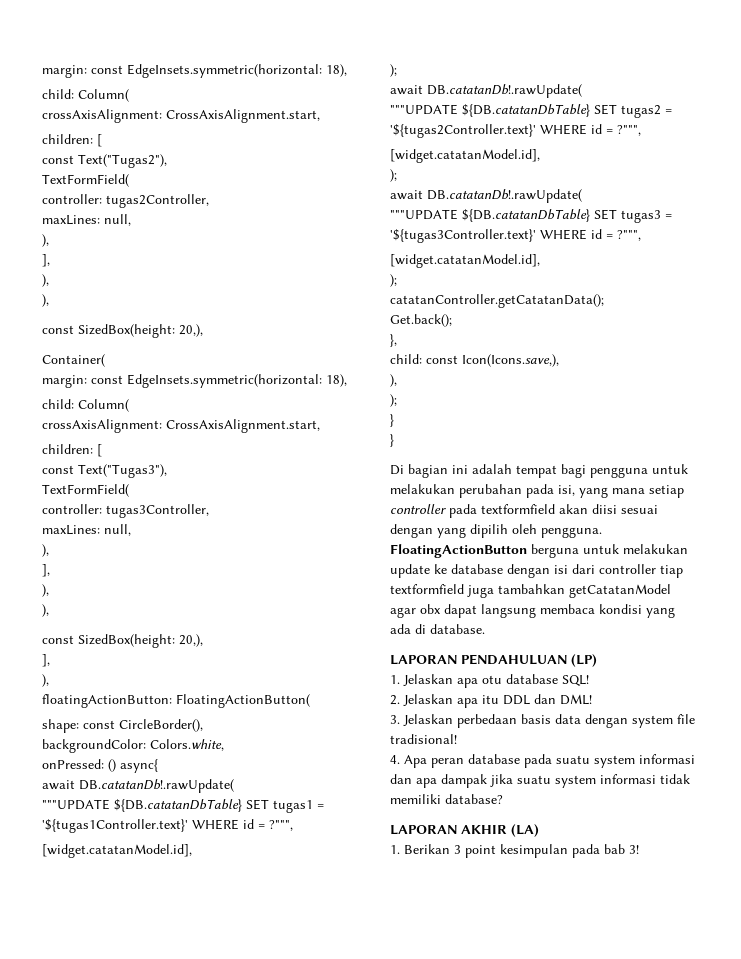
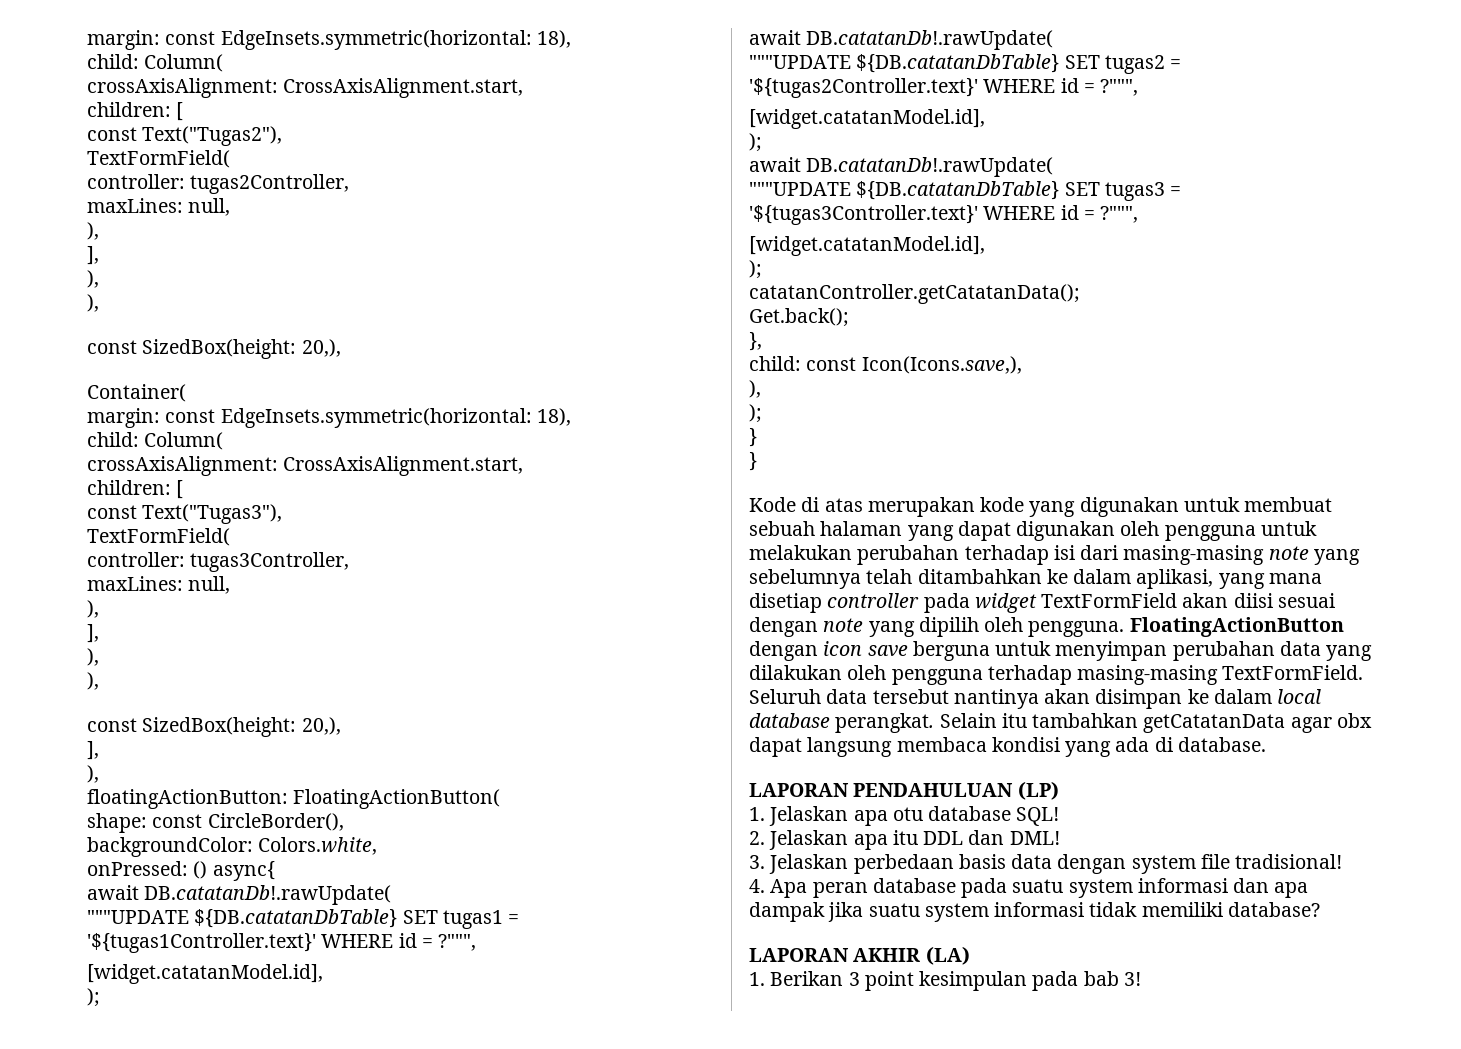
[390,464,688,478] [390,484,575,498] Di bagian ini adalah tempat bagi pengguna untuk melakukan perubahan pada isi, -> [749,497,1333,517] [749,521,1317,541] [749,545,1360,565] [749,569,1214,589] Kode di atas merupakan kode yang digunakan untuk membuat sebuah halaman yang dapat digunakan oleh pengguna untuk melakukan perubahan terhadap isi dari masing-masing note yang sebelumnya telah ditambahkan ke dalam aplikasi,
[649,485,684,498] setiap -> [749,593,822,613] disetiap
[481,504,555,514] textformfield -> [974,593,1178,613] widget TextFormField
(433, 531) none -> [823,618,864,632] note
[531,544,688,558] [390,564,683,578] [390,584,671,598] berguna untuk melakukan update ke database dengan isi dari controller tiap textformfield juga tambahkan getCatatanModel -> [749,641,1373,661] [749,665,1364,685] [749,689,1322,709] [749,713,1286,733] dengan icon save berguna untuk menyimpan perubahan data yang dilakukan oleh pengguna terhadap masing-masing TextFormField. Seluruh data tersebut nantinya akan disimpan ke dalam local database perangkat. Selain itu tambahkan getCatatanData

